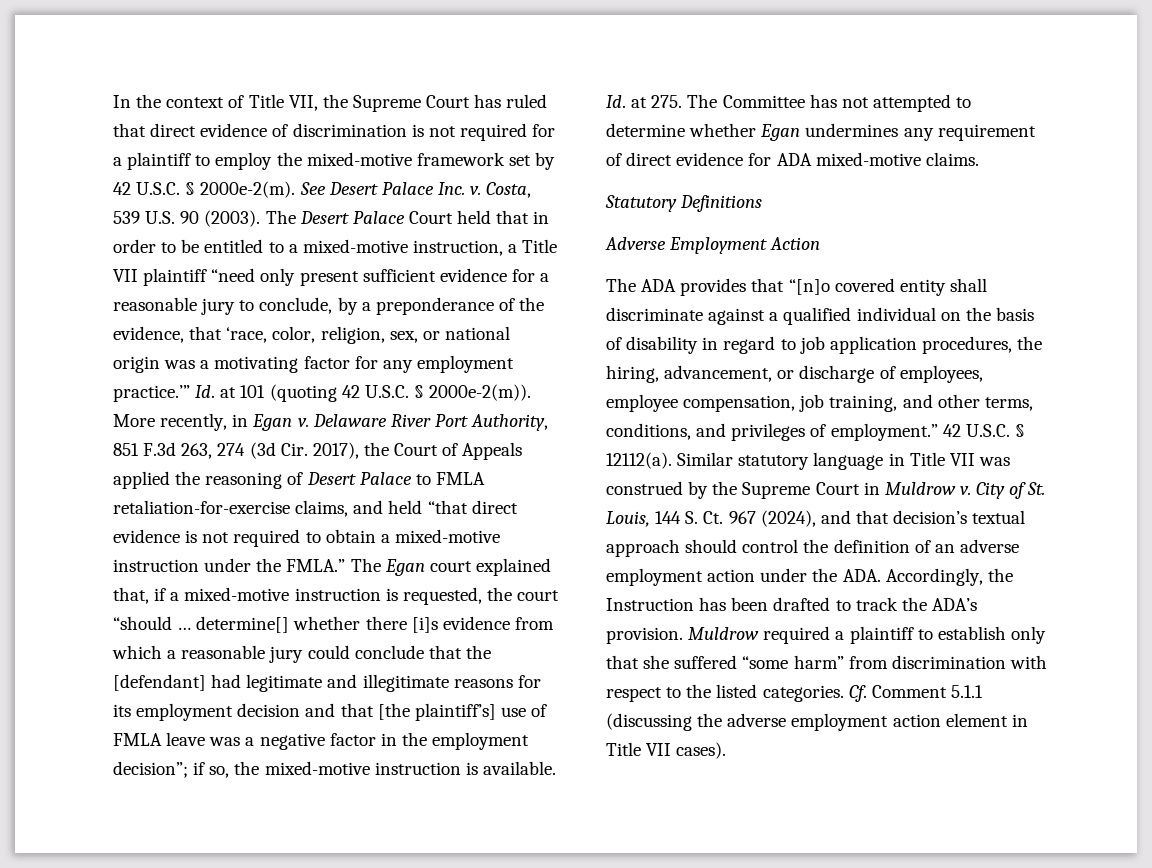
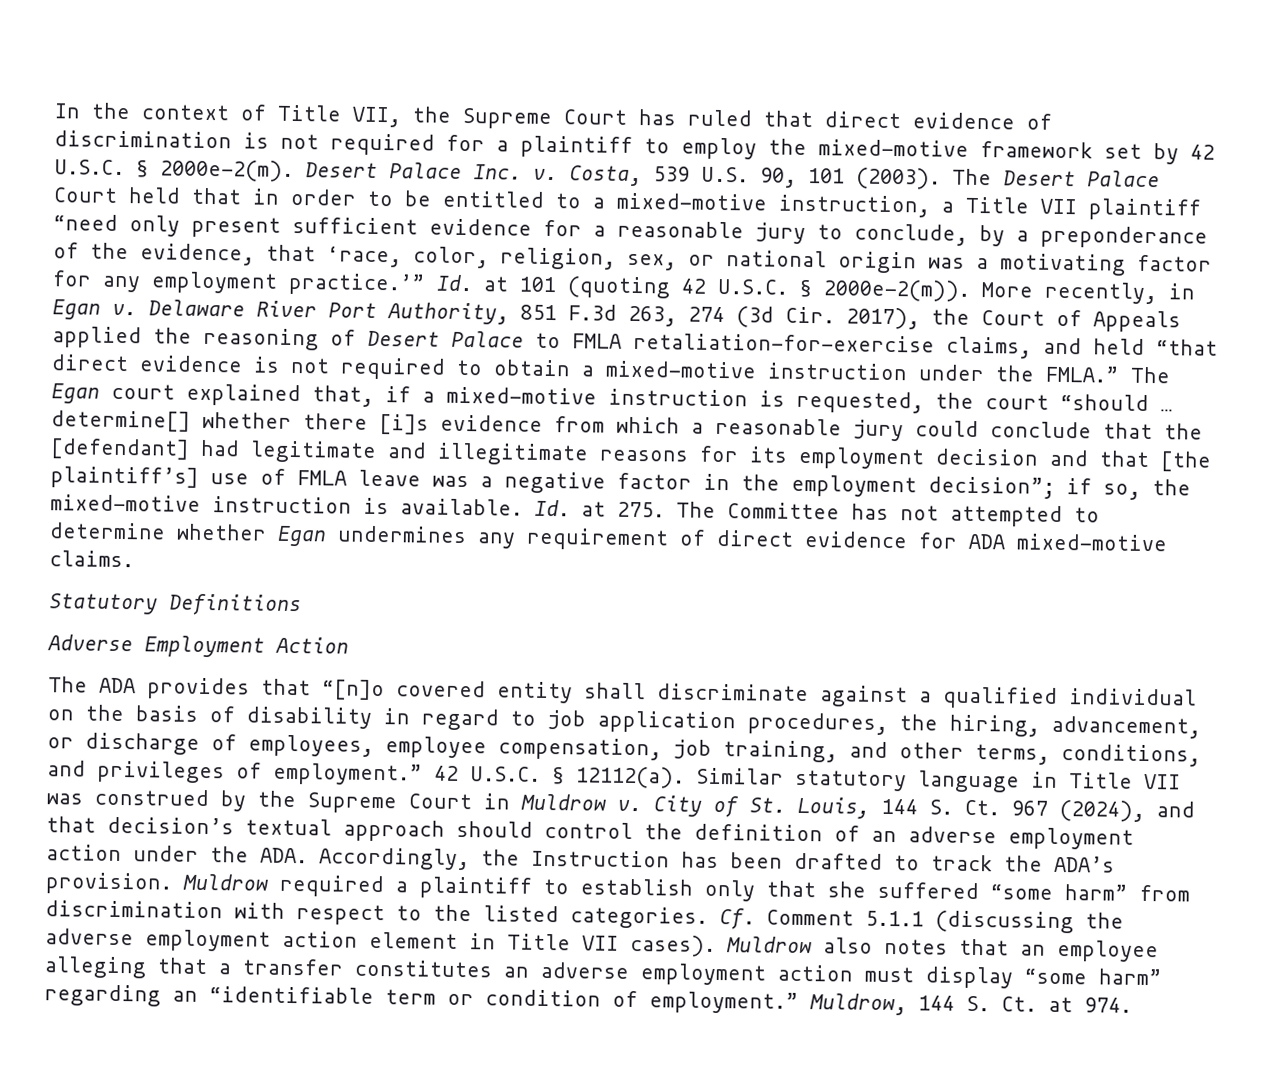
[299,182,326,195] See -> (294, 171) none
[180,211,200,224] 90 -> [760,167,845,188] 90, 101
(727, 750) none -> [726,936,1159,963] [44,956,1162,989] [44,984,1132,1016] Muldrow also notes that an employee alleging that a transfer constitutes an adverse employment action must display “some harm” regarding an “identifiable term or condition of employment.” Muldrow, 144 S. Ct. at 974.

